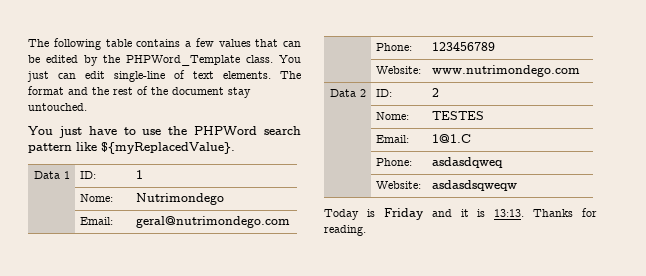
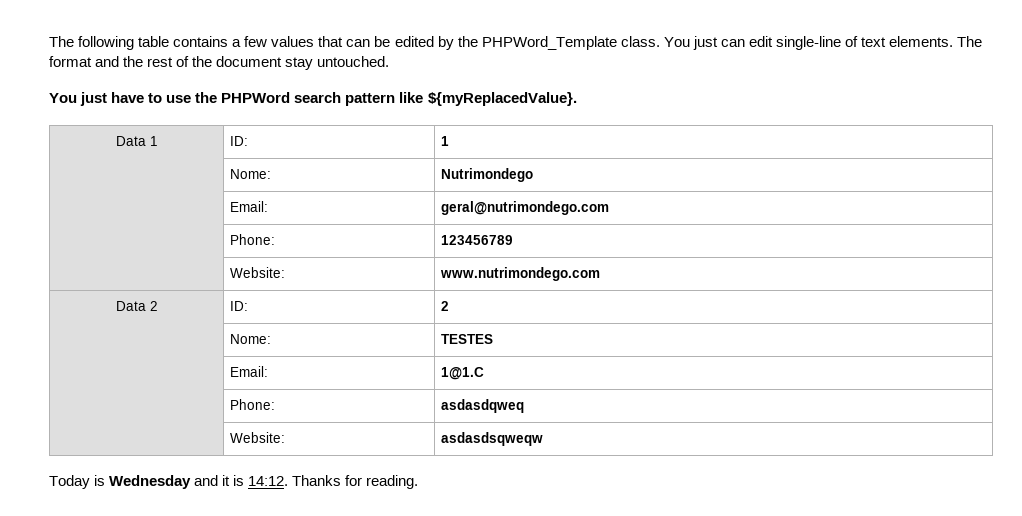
[383,208,424,220] Friday -> [109,475,192,489] Wednesday
[494,209,525,217] 13:13. -> [248,476,289,486] 14:12.

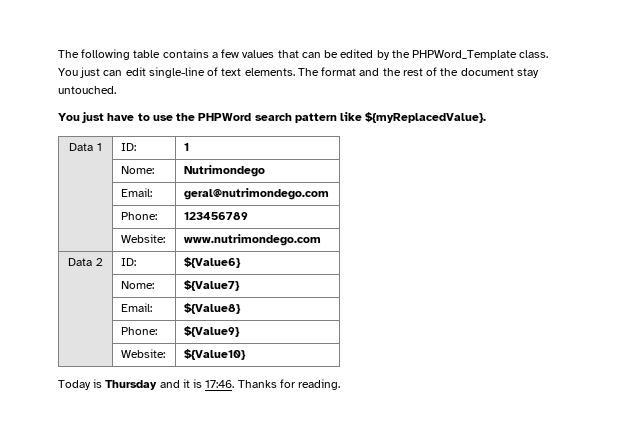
[440,301,449,311] [229,334,271,344] [440,334,493,344] [229,366,268,377] [440,367,484,380] [229,399,275,410] [440,399,524,413] [229,432,285,443] [440,432,543,446] 2 // | Nome: | TESTES // | Email: | 1@1.C // | Phone: | asdasdqweq // | Website: | asdasdsqweqw -> [184,257,242,268] [121,281,155,289] [184,280,241,291] [121,303,153,312] [184,303,242,314] [121,327,158,335] [184,326,241,337] [121,349,166,358] [184,349,247,360] ${Value6} // | Nome: | ${Value7} // | Email: | ${Value8} // | Phone: | ${Value9} // | Website: | ${Value10}
[109,475,192,489] Wednesday -> [105,380,158,390] Thursday
[248,476,289,486] 14:12. -> [205,380,235,388] 17:46.

